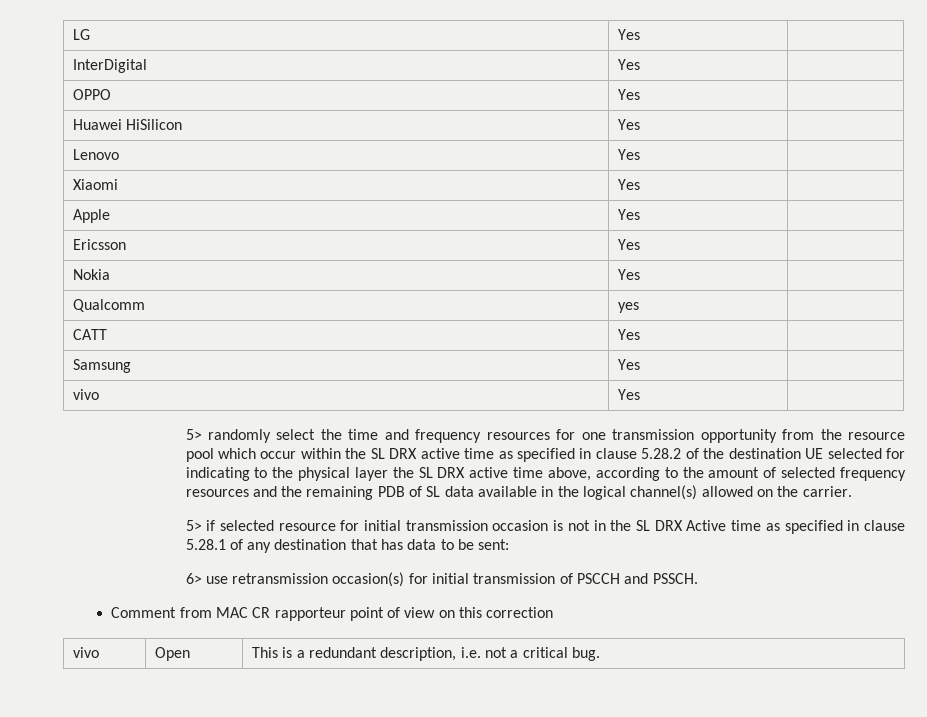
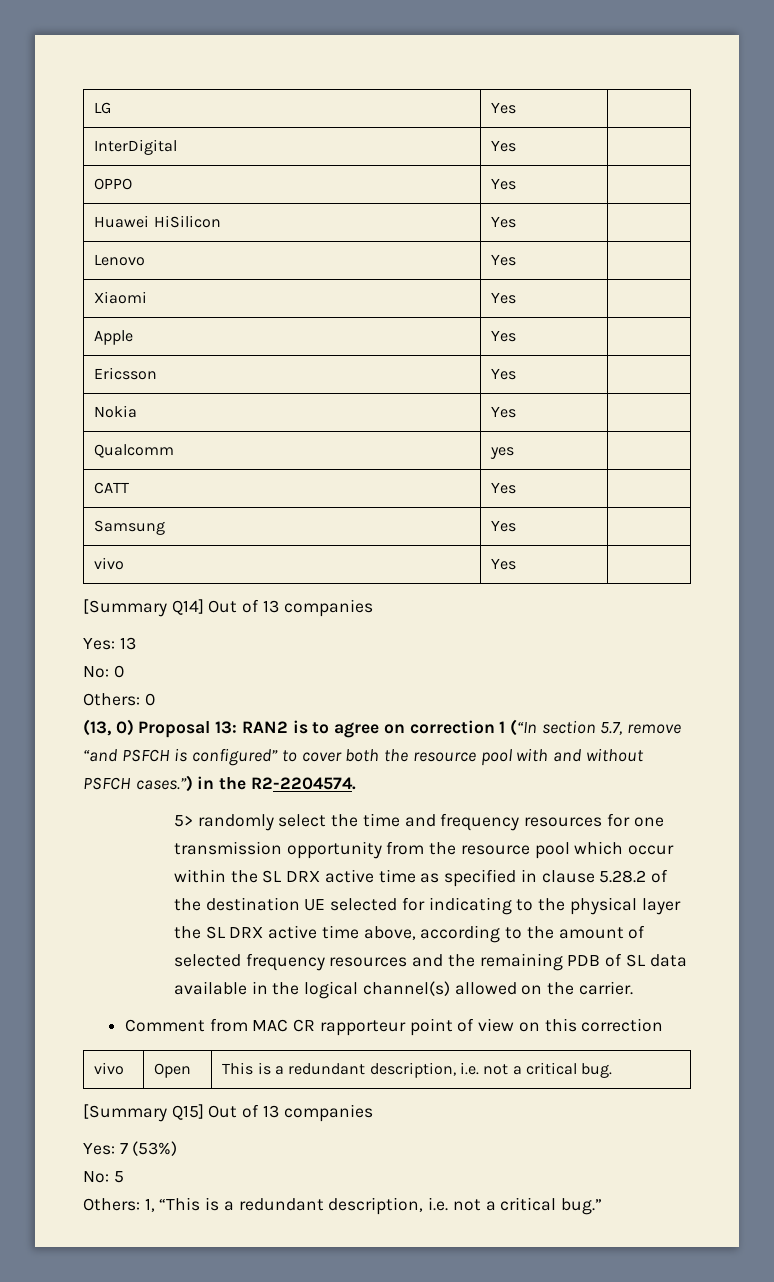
(641, 394) none -> [83,599,373,617] [83,637,136,650] [83,665,124,678] [83,693,155,706] [83,719,682,738] [83,748,644,766] [83,775,356,792] // [Summary Q14] Out of 13 companies // Yes: 13 // No: 0 // Others: 0 // (13, 0) Proposal 13: RAN2 is to agree on correction 1 (“In section 5.7, remove “and PSFCH is configured” to cover both the resource pool with and without PSFCH cases.”) in the R2-2204574.
[185,520,905,534] [185,539,510,553] [185,572,698,587] // 5> if selected resource for initial transmission occasion is not in the SL DRX Active time as specified in clause 5.28.1 of any destination that has data to be sent: // 6> use retransmission occasion(s) for initial transmission of PSCCH and PSSCH. -> (633, 988) none
(601, 654) none -> [83,1104,373,1122] [83,1141,178,1156] [83,1171,124,1183] [83,1197,602,1215] // [Summary Q15] Out of 13 companies // Yes: 7 (53%) // No: 5 // Others: 1, “This is a redundant description, i.e. not a critical bug.”

